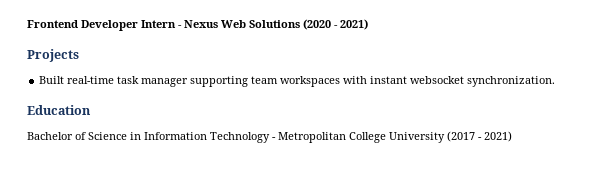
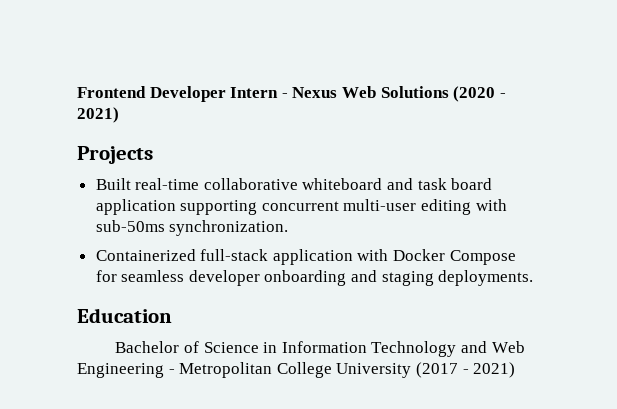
[117,76,556,87] task manager supporting team workspaces with instant websocket synchronization. -> [203,178,493,190] [95,199,507,215] [95,220,289,236] [95,249,516,265] [95,270,534,286] collaborative whiteboard and task board application supporting concurrent multi-user editing with sub-50ms synchronization. // Containerized full-stack application with Docker Compose for seamless developer onboarding and staging deployments.
(270, 137) none -> [461,341,525,353] [77,363,164,378] and Web Engineering

